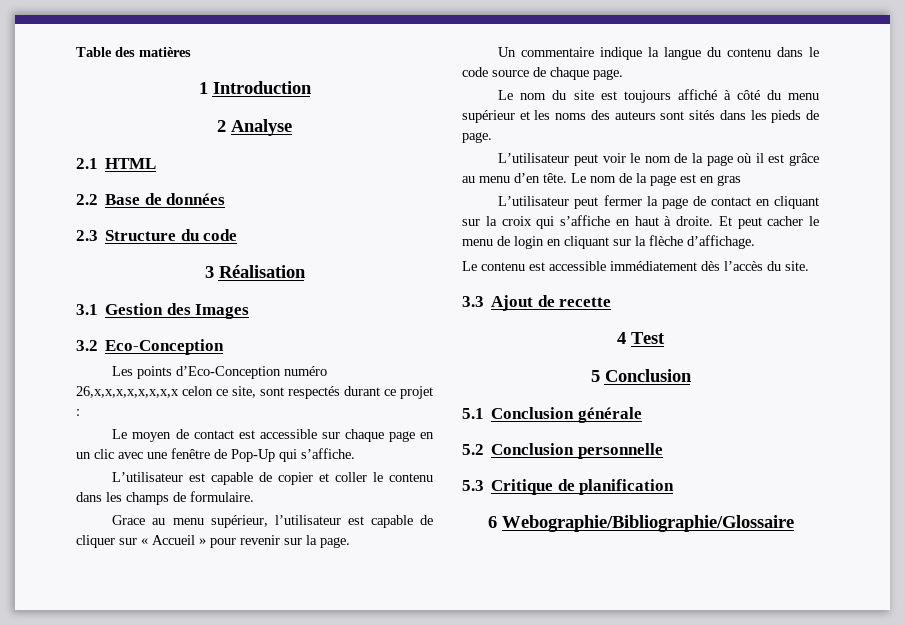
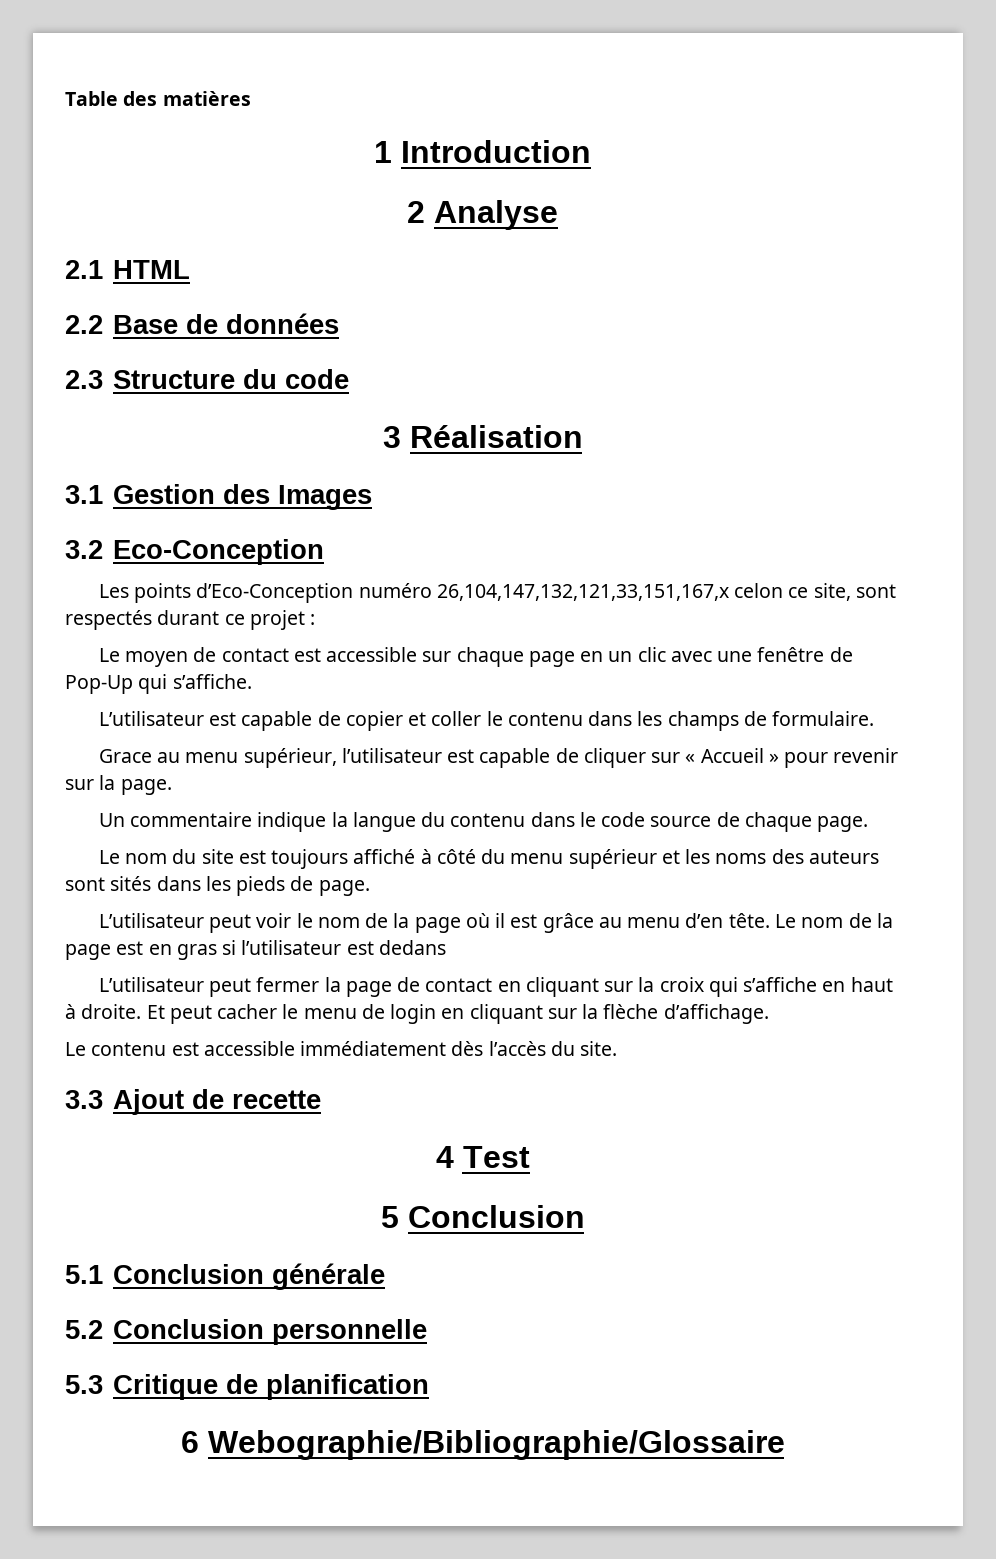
[76,386,179,398] 26,x,x,x,x,x,x,x,x -> [436,584,729,601] 26,104,147,132,121,33,151,167,x
(741, 180) none -> [222,940,446,955] si l’utilisateur est dedans

